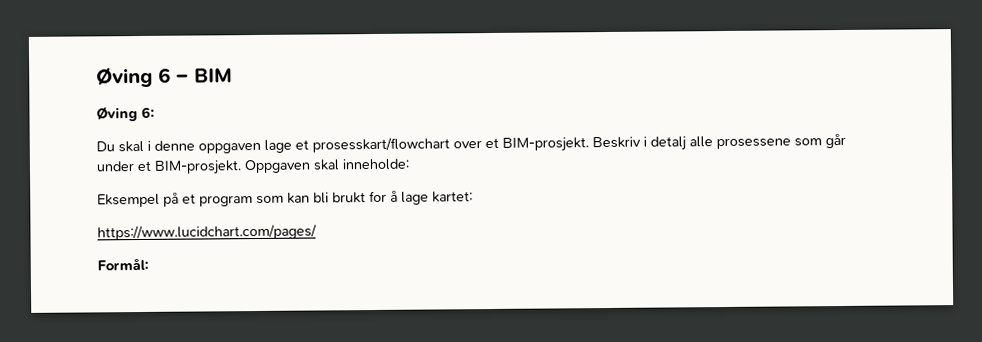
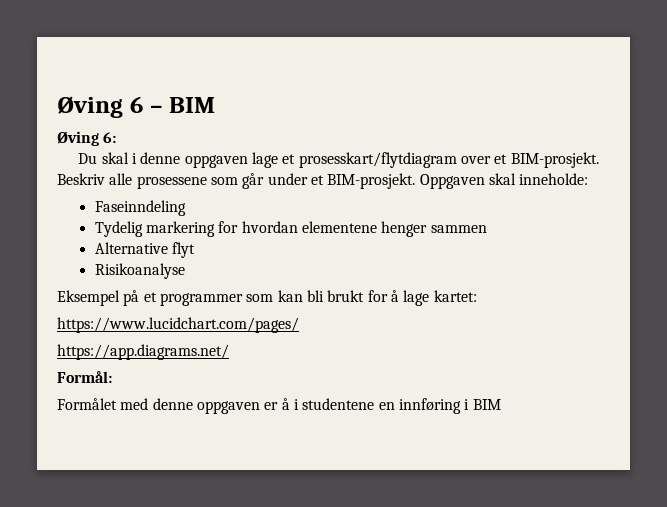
[312,137,450,153] prosesskart/flowchart -> [298,152,457,168] prosesskart/flytdiagram
[643,136,686,151] i detalj -> (105, 179) none
(409, 164) none -> [94,200,186,216] [94,221,487,237] [94,242,195,258] [94,263,185,279] // Faseinndeling // Tydelig markering for hvordan elementene henger sammen // Alternative flyt // Risikoanalyse
[199,195,253,207] program -> [159,293,243,306] programmer
(317, 232) none -> [57,344,229,360] // https://app.diagrams.net/
(149, 264) none -> [57,398,501,414] // Formålet med denne oppgaven er å i studentene en innføring i BIM

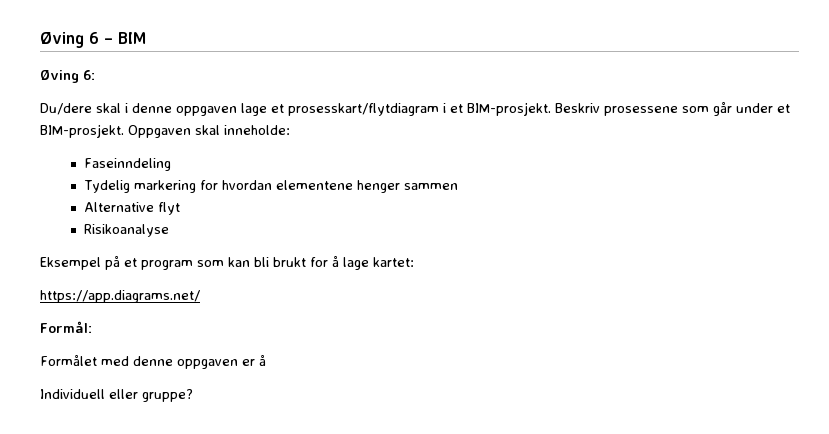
[78,153,98,164] Du -> [40,103,92,115] Du/dere
[461,156,492,164] over -> [443,103,446,113] i
[109,173,133,185] alle -> (600, 108) none
[159,293,243,306] programmer -> [141,260,193,270] program
[57,317,299,333] // https://www.lucidchart.com/pages/ -> (414, 262) none
[293,398,501,414] i studentene en innføring i BIM -> [40,389,193,402] // Individuell eller gruppe?

